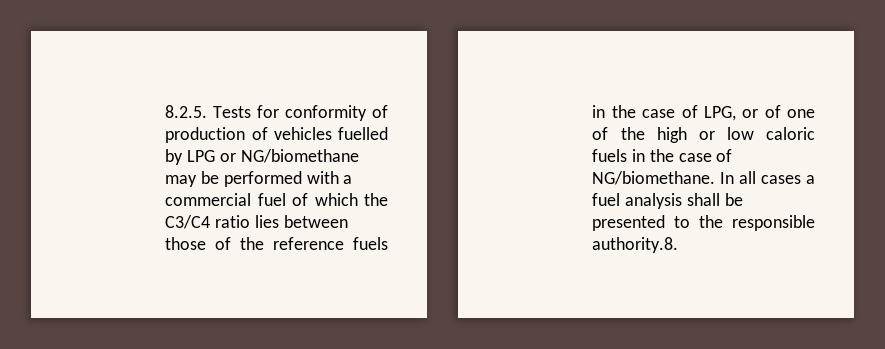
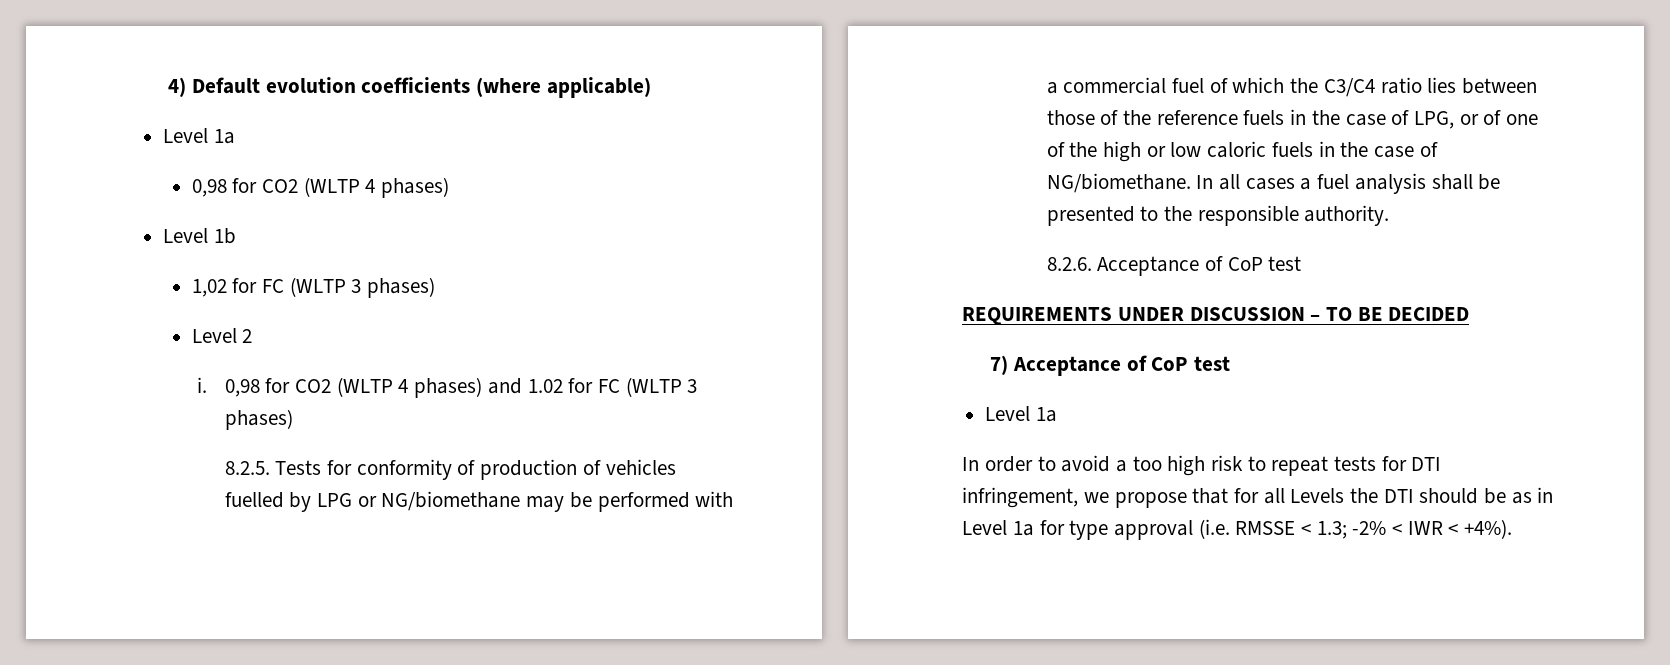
(165, 111) none -> [168,77,651,98] [163,128,235,144] [191,177,449,198] [163,228,236,244] [191,277,435,298] [191,328,253,343] [196,377,698,398] [224,409,293,430] 4) Default evolution coefficients (where applicable) // Level 1a // 0,98 for CO2 (WLTP 4 phases) // Level 1b // 1,02 for FC (WLTP 3 phases) // Level 2 // i. 0,98 for CO2 (WLTP 4 phases) and 1.02 for FC (WLTP 3 phases) //
[592,237,679,253] authority.8. -> [1304,205,1390,226] [1046,256,1302,276] [962,307,1470,325] [990,355,1231,376] [985,406,1057,422] [962,455,1442,476] [962,487,1554,508] [962,519,1512,540] authority. // 8.2.6. Acceptance of CoP test // REQUIREMENTS UNDER DISCUSSION – TO BE DECIDED // 7) Acceptance of CoP test // Level 1a // In order to avoid a too high risk to repeat tests for DTI infringement, we propose that for all Levels the DTI should be as in Level 1a for type approval (i.e. RMSSE < 1.3; -2% < IWR < +4%).

